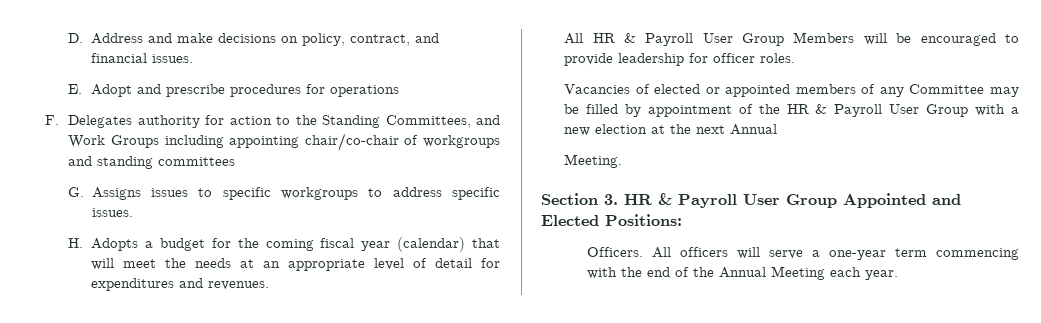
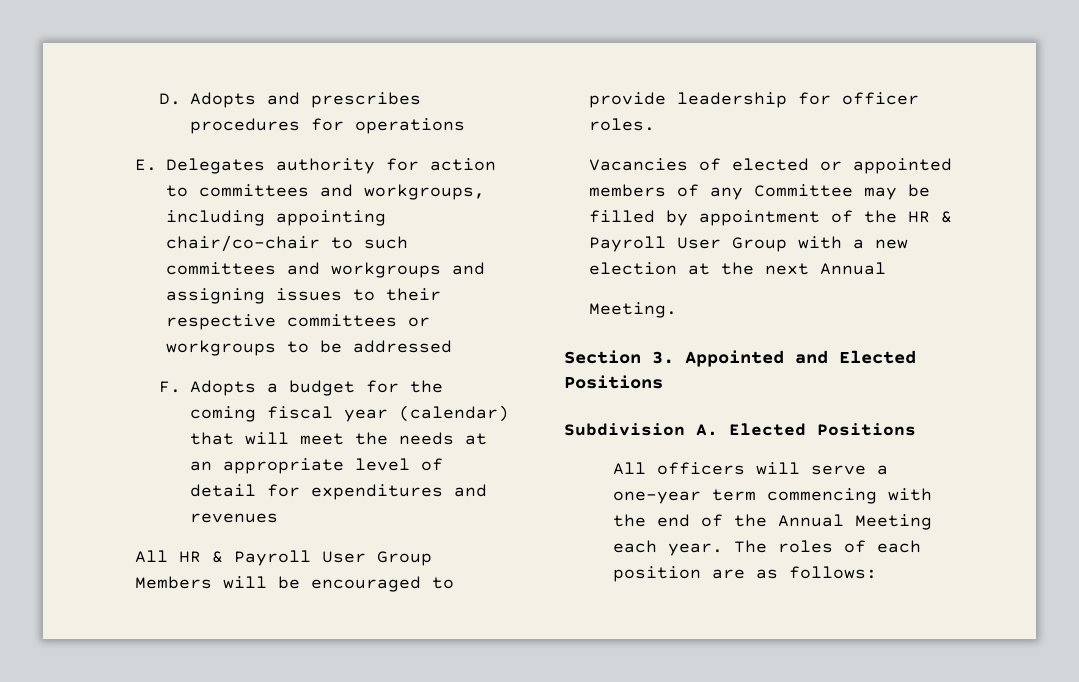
[91,33,440,46] [91,53,194,63] [68,84,226,97] Address and make decisions on policy, contract, and financial issues. // E. Adopt and prescribe -> [190,92,422,108] Adopts and prescribes
[45,115,60,125] F. -> [134,159,157,171] E.
[295,115,501,128] [68,133,501,151] [68,156,236,169] [68,187,501,200] [91,208,133,217] [68,238,84,248] the Standing Committees, and Work Groups including appointing chair/co-chair of workgroups and standing committees // G. Assigns issues to specific workgroups to address specific issues. // H. -> [198,184,485,200] [165,210,386,226] [165,235,408,252] [165,262,485,278] [165,288,441,304] [165,314,430,330] [165,340,452,356] [159,381,182,393] committees and workgroups, including appointing chair/co-chair to such committees and workgroups and assigning issues to their respective committees or workgroups to be addressed // F.
[208,281,270,290] revenues. -> [190,513,279,523] revenues
[624,193,961,208] [541,214,682,226] [587,247,644,257] HR & Payroll User Group Appointed and Elected Positions: // Officers. -> [685,350,916,367] [564,375,663,389] [564,423,916,436] Appointed and Elected Positions // Subdivision A. Elected Positions //
(899, 275) none -> [734,540,922,553] [613,566,878,582] The roles of each position are as follows:

